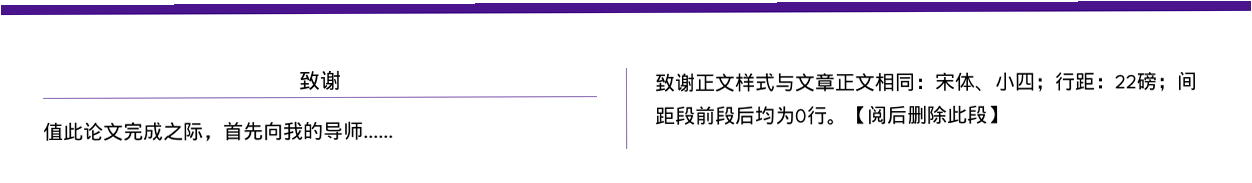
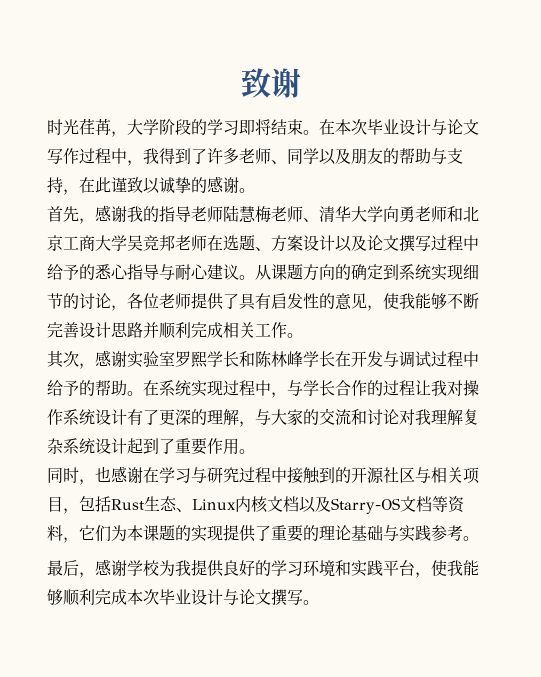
[43,120,394,142] [654,71,1197,92] [655,104,1008,126] 值此论文完成之际，首先向我的导师…… // 致谢正文样式与文章正文相同：宋体、小四；行距：22磅；间距段前段后均为0行。【阅后删除此段】 -> [47,118,479,137] [47,148,463,166] [47,176,255,195] [47,205,479,224] [47,235,479,252] [47,264,479,281] [47,292,479,311] [47,322,303,339] [47,350,479,369] [47,380,479,398] [47,408,479,427] [47,438,255,455] [47,466,480,485] [47,496,465,514] [47,524,479,543] [47,559,479,578] [47,589,319,606] 时光荏苒，大学阶段的学习即将结束。在本次毕业设计与论文写作过程中，我得到了许多老师、同学以及朋友的帮助与支持，在此谨致以诚挚的感谢。 // 首先，感谢我的指导老师陆慧梅老师、清华大学向勇老师和北京工商大学吴竞邦老师在选题、方案设计以及论文撰写过程中给予的悉心指导与耐心建议。从课题方向的确定到系统实现细节的讨论，各位老师提供了具有启发性的意见，使我能够不断完善设计思路并顺利完成相关工作。 // 其次，感谢实验室罗熙学长和陈林峰学长在开发与调试过程中给予的帮助。在系统实现过程中，与学长合作的过程让我对操作系统设计有了更深的理解，与大家的交流和讨论对我理解复杂系统设计起到了重要作用。 // 同时，也感谢在学习与研究过程中接触到的开源社区与相关项目，包括Rust生态、Linux内核文档以及Starry-OS文档等资料，它们为本课题的实现提供了重要的理论基础与实践参考。 // 最后，感谢学校为我提供良好的学习环境和实践平台，使我能够顺利完成本次毕业设计与论文撰写。

